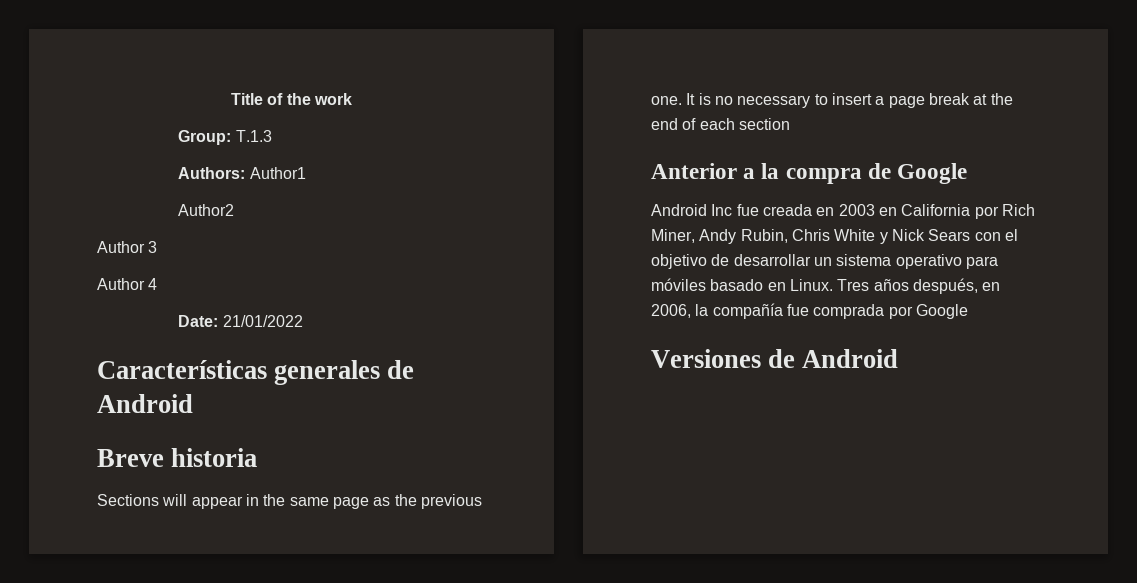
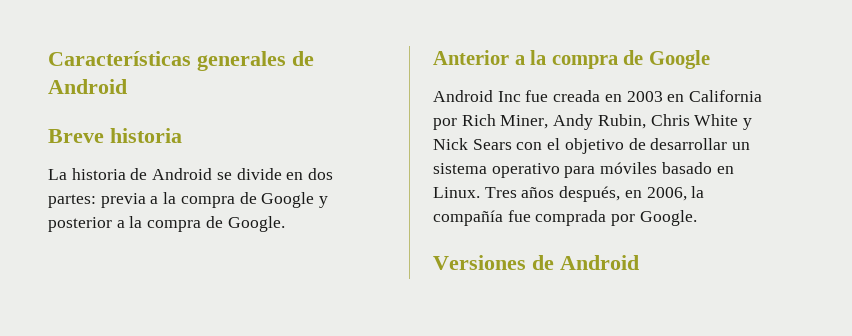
[231,93,352,105] [178,130,272,145] [178,167,306,179] [178,204,235,216] [97,241,158,253] [97,278,158,290] [178,315,303,327] Title of the work // Group: T.1.3 // Authors: Author1 // Author2 // Author 3 // Author 4 // Date: 21/01/2022 // -> (48, 58) none
[97,494,482,509] [651,93,1013,108] [651,118,790,130] Sections will appear in the same page as the previous one. It is no necessary to insert a page break at the end of each section -> [48,168,334,180] [48,192,329,208] [48,216,285,232] La historia de Android se divide en dos partes: previa a la compra de Google y posterior a la compra de Google.
[915,304,968,319] Google -> [639,210,697,226] Google.

